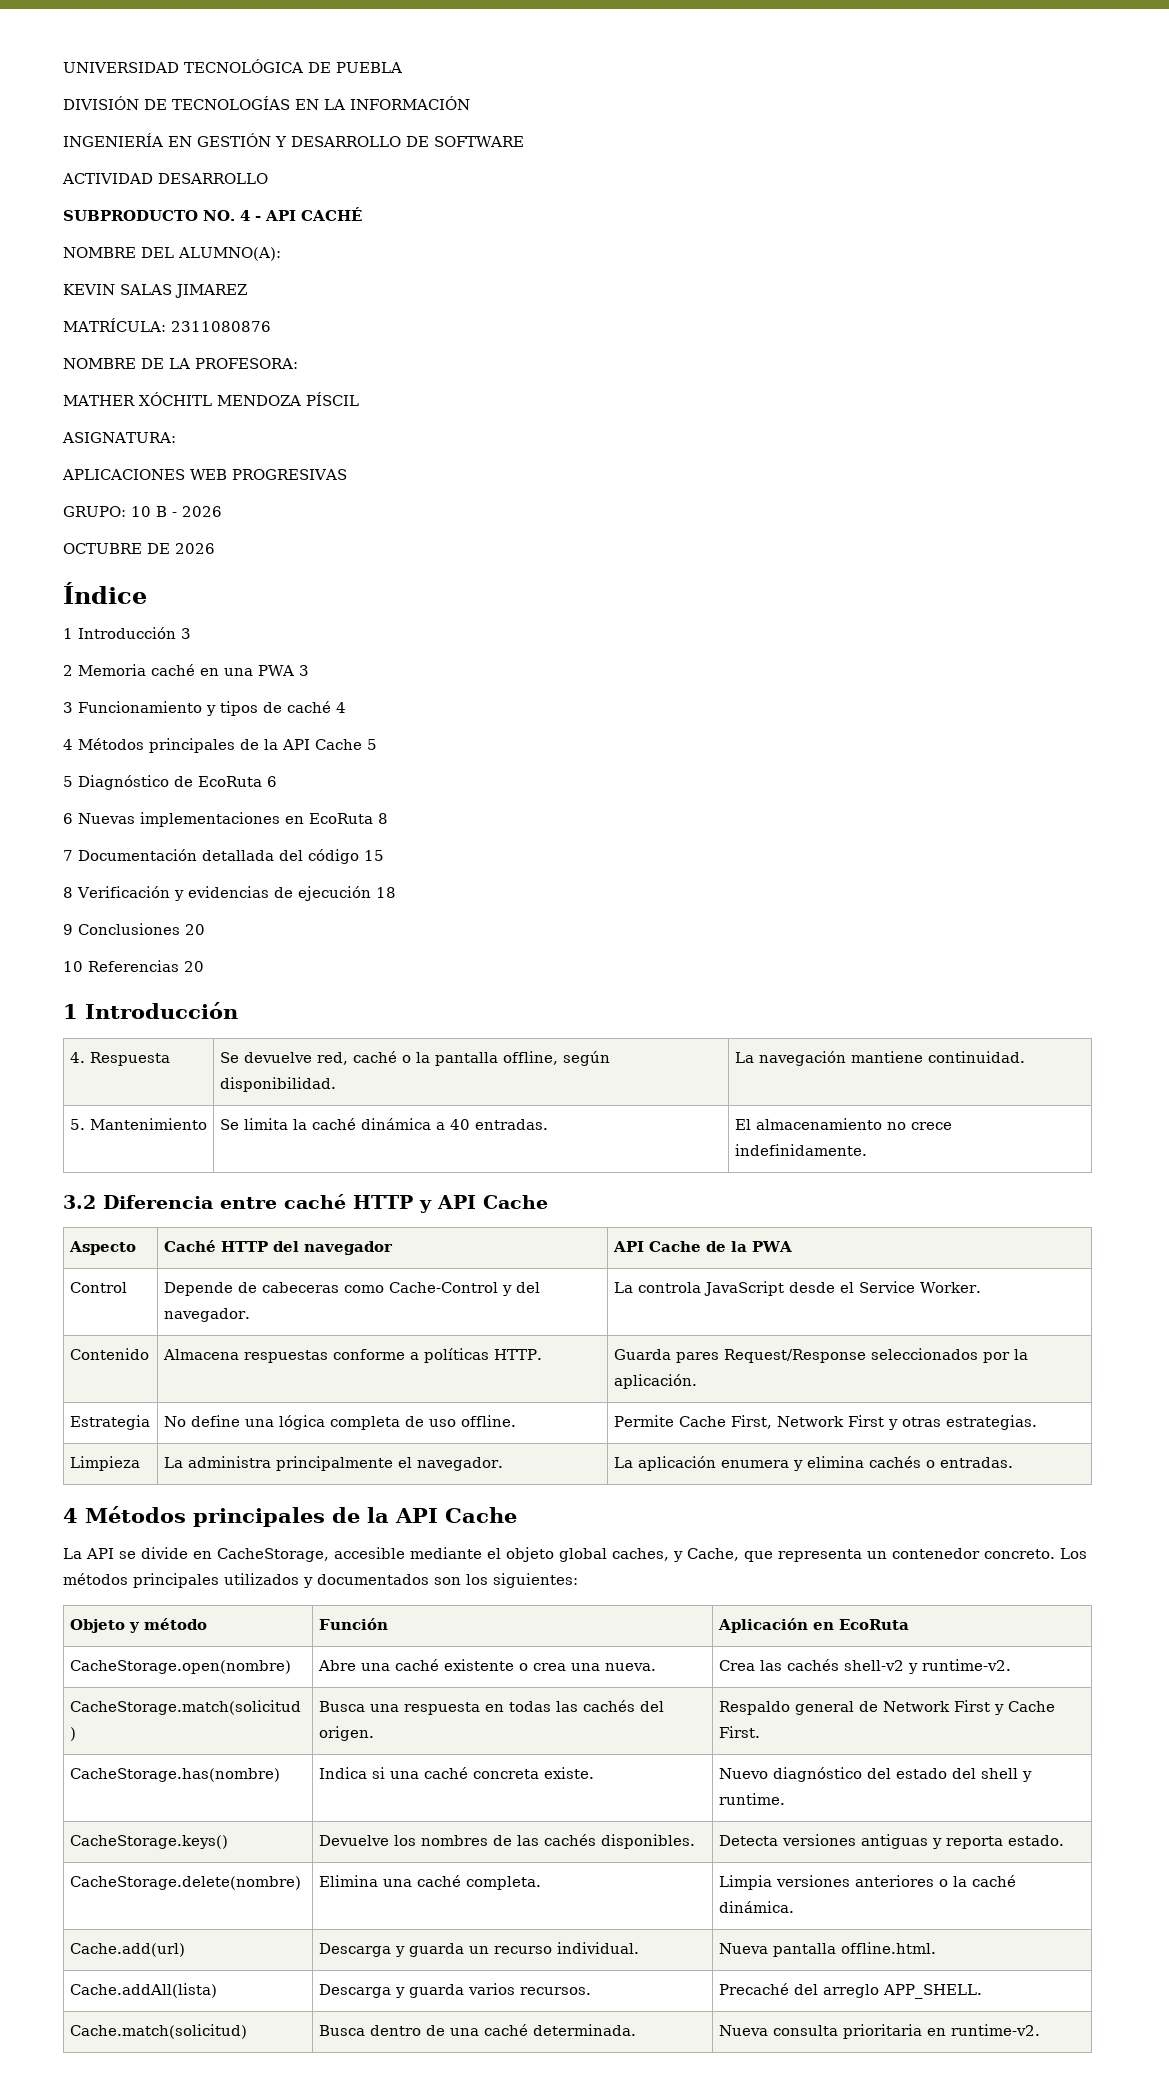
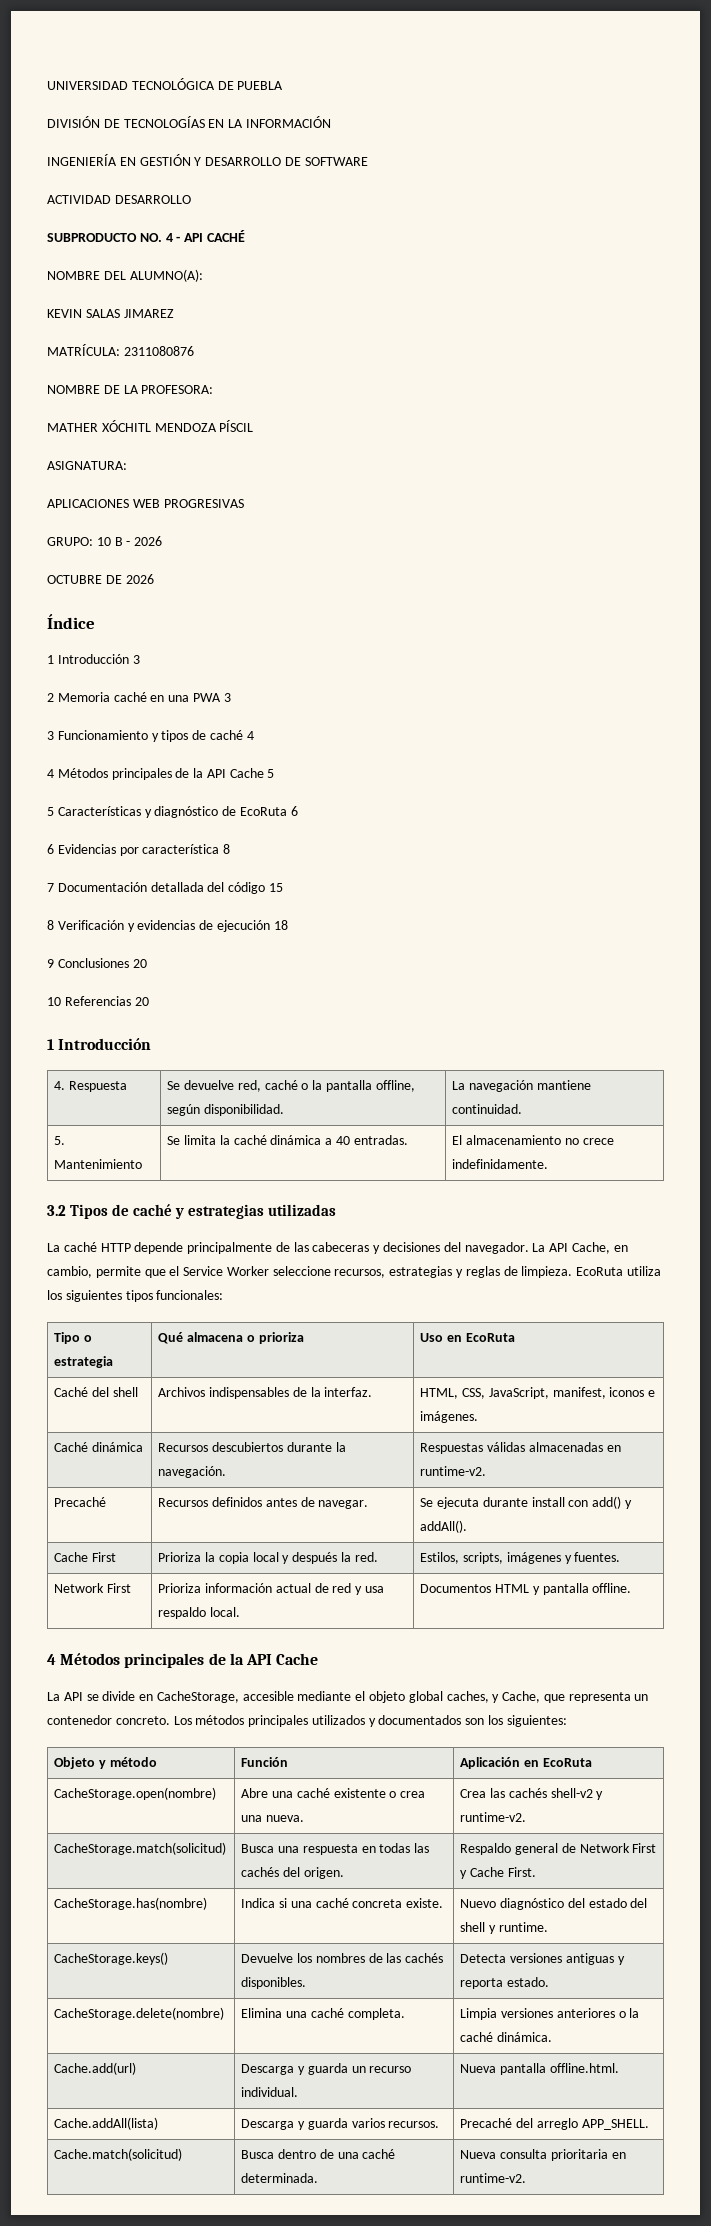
[78,775,169,790] Diagnóstico -> [57,806,219,818] Características y diagnóstico
[78,812,373,827] Nuevas implementaciones en EcoRuta -> [57,844,220,856] Evidencias por característica
[103,1194,548,1213] [68,1241,136,1255] [163,1240,393,1255] [612,1241,792,1252] [69,1282,127,1293] [163,1282,540,1296] [163,1308,250,1322] [613,1281,981,1296] [69,1348,149,1360] [162,1348,542,1363] [613,1348,1028,1363] [613,1374,697,1389] [69,1415,150,1430] [163,1415,516,1430] [613,1415,1037,1430] [69,1456,140,1471] [163,1456,503,1471] [613,1456,1013,1471] Diferencia entre caché HTTP y API Cache // Aspecto | Caché HTTP del navegador | API Cache de la PWA // Control | Depende de cabeceras como Cache-Control y del navegador. | La controla JavaScript desde el Service Worker. // Contenido | Almacena respuestas conforme a políticas HTTP. | Guarda pares Request/Response seleccionados por la aplicación. // Estrategia | No define una lógica completa de uso offline. | Permite Cache First, Network First y otras estrategias. // Limpieza | La administra principalmente el navegador. | La aplicación enumera y elimina cachés o entradas. -> [70,1204,337,1219] [47,1242,628,1254] [47,1266,661,1278] [47,1290,224,1302] [54,1332,92,1344] [54,1356,114,1368] [158,1332,304,1344] [420,1333,515,1342] [54,1387,138,1397] [158,1387,373,1399] [420,1387,656,1399] [420,1411,479,1423] [54,1442,143,1452] [158,1442,346,1452] [158,1466,227,1478] [420,1442,621,1454] [420,1466,487,1476] [54,1497,107,1507] [158,1497,369,1509] [420,1496,632,1509] [420,1520,468,1533] [54,1552,116,1562] [158,1552,378,1564] [420,1552,621,1564] [54,1583,131,1593] [158,1583,384,1595] [158,1607,240,1619] [420,1583,632,1595] Tipos de caché y estrategias utilizadas // La caché HTTP depende principalmente de las cabeceras y decisiones del navegador. La API Cache, en cambio, permite que el Service Worker seleccione recursos, estrategias y reglas de limpieza. EcoRuta utiliza los siguientes tipos funcionales: // Tipo o estrategia | Qué almacena o prioriza | Uso en EcoRuta // Caché del shell | Archivos indispensables de la interfaz. | HTML, CSS, JavaScript, manifest, iconos e imágenes. // Caché dinámica | Recursos descubiertos durante la navegación. | Respuestas válidas almacenadas en runtime-v2. // Precaché | Recursos definidos antes de navegar. | Se ejecuta durante install con add() y addAll(). // Cache First | Prioriza la copia local y después la red. | Estilos, scripts, imágenes y fuentes. // Network First | Prioriza información actual de red y usa respaldo local. | Documentos HTML y pantalla offline.

